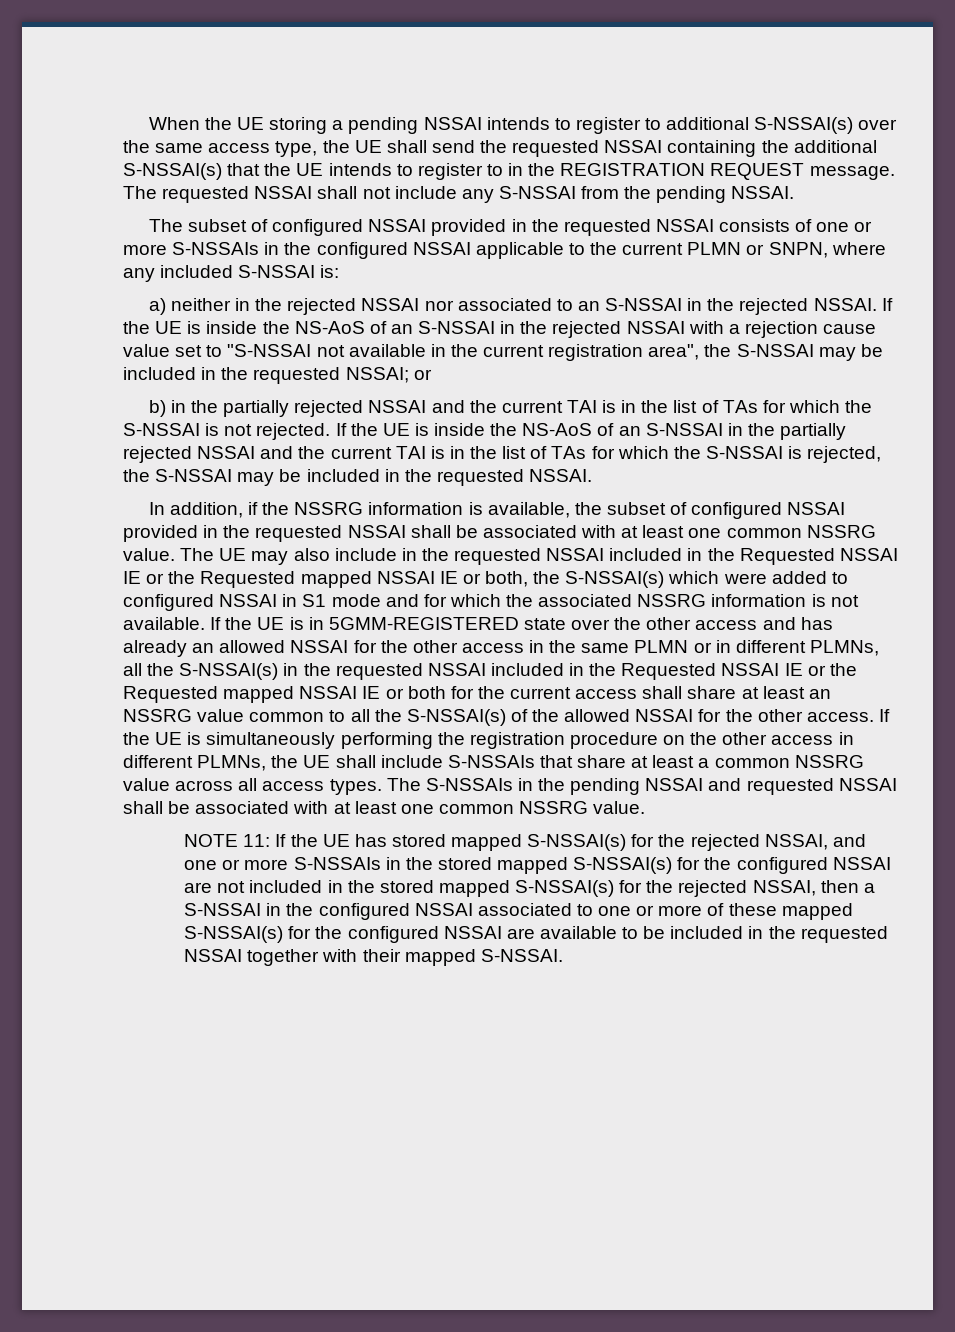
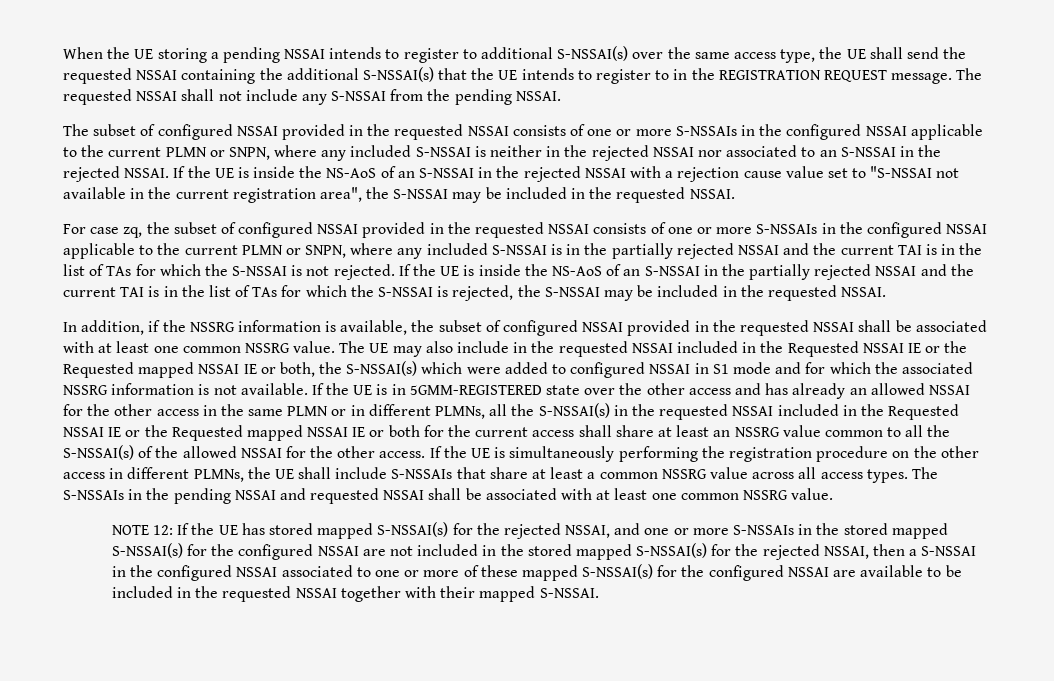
[320,265,340,278] [148,298,166,315] is: // a) -> [474,146,486,157] is
[345,367,432,383] [148,400,166,417] NSSAI; or // b) -> [689,189,735,199] [63,222,988,238] [63,243,563,259] NSSAI. // For case zq, the subset of configured NSSAI provided in the requested NSSAI consists of one or more S-NSSAIs in the configured NSSAI applicable to the current PLMN or SNPN, where any included S-NSSAI is
[243,834,271,847] 11: -> [153,525,174,535] 12:

